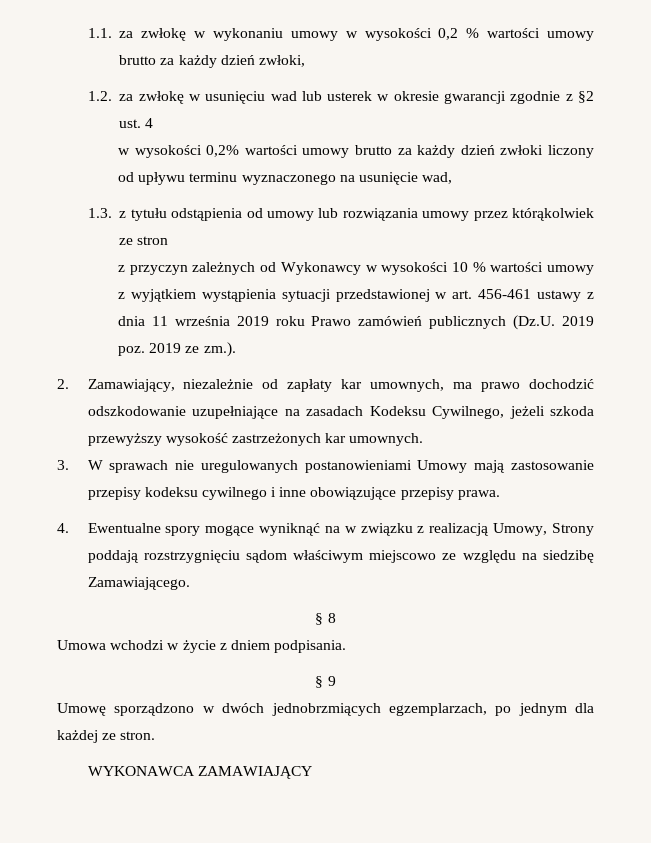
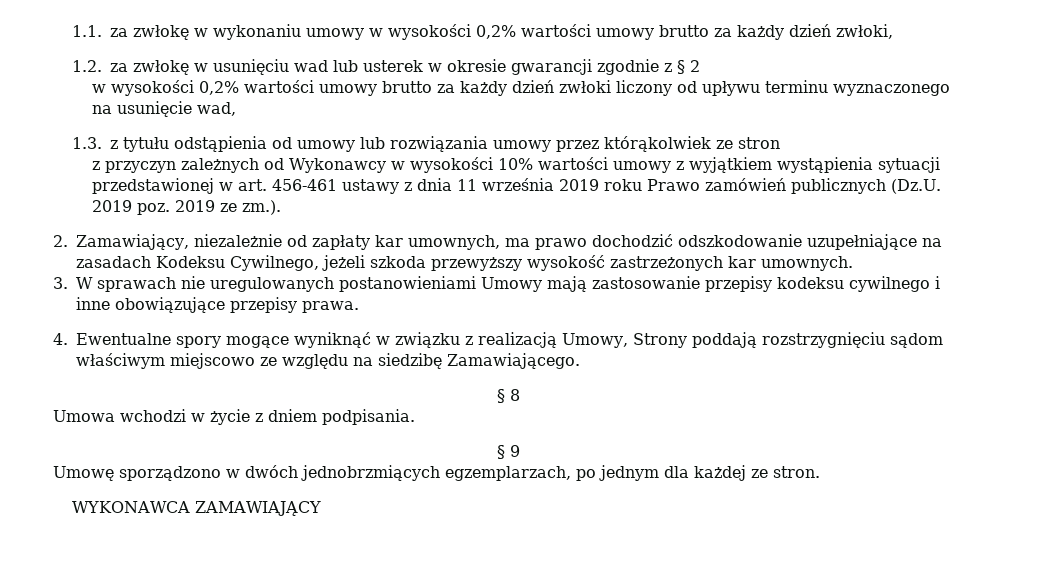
[438,28,480,40] 0,2 % -> [476,25,517,39] 0,2%
[578,91,594,103] [119,118,154,128] §2 ust. 4 -> [677,60,701,74] § 2
[451,262,486,272] 10 % -> [497,158,533,170] 10%
[324,526,340,533] na -> (371, 340) none

